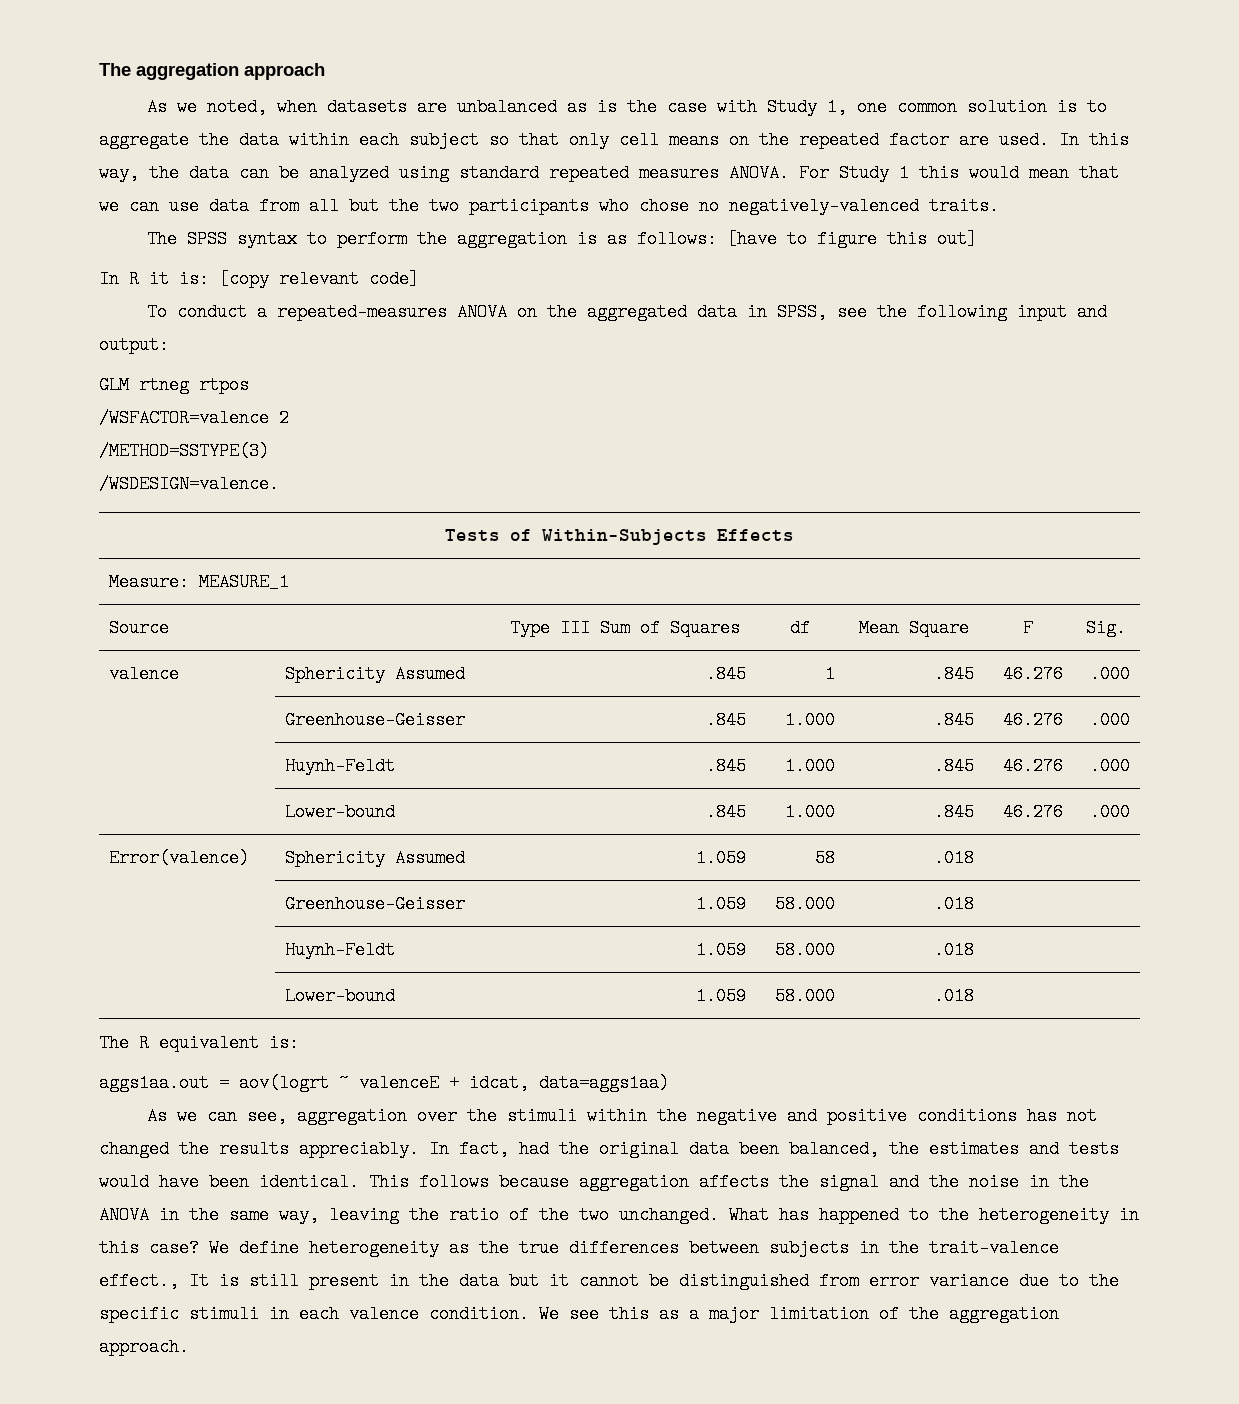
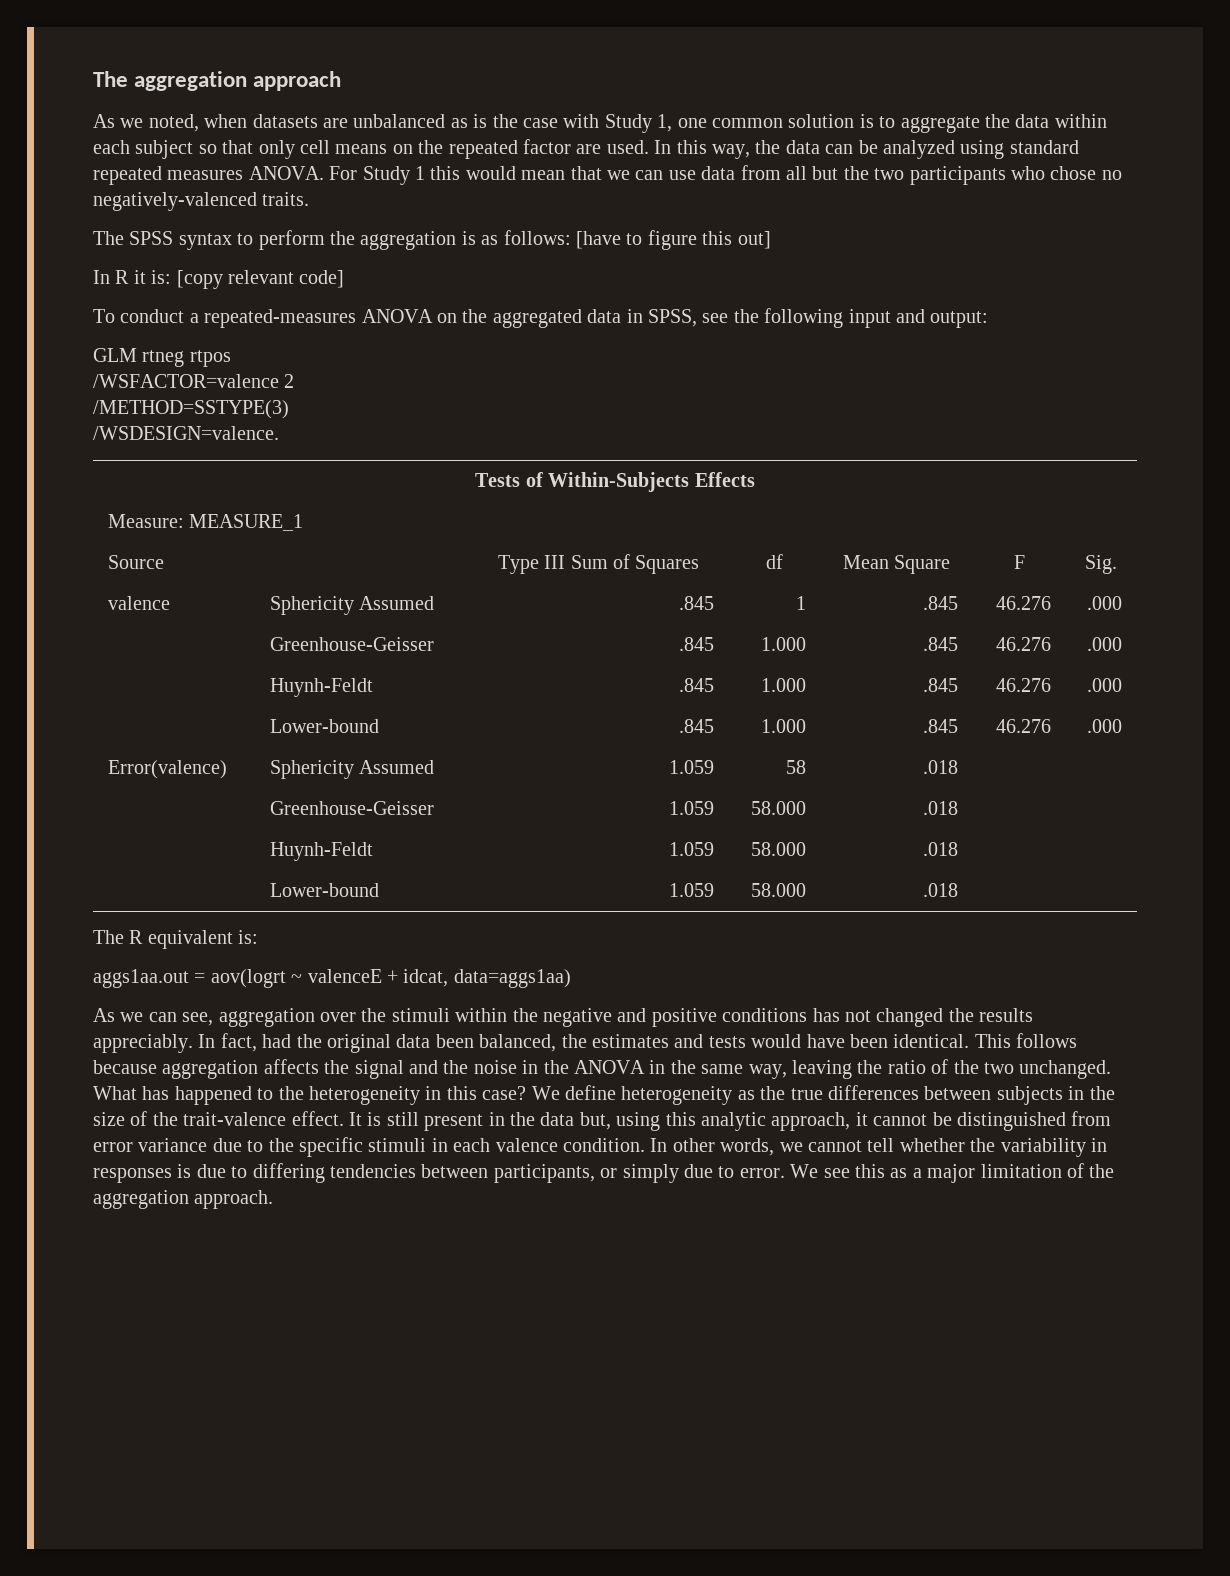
[929,1239,1059,1257] [99,1272,179,1290] trait-valence effect., -> [93,1111,344,1126] size of the trait-valence effect.
[509,1272,539,1290] but -> [579,1112,851,1131] but, using this analytic approach,
(529, 1314) none -> [650,1138,1107,1157] [93,1163,785,1183] In other words, we cannot tell whether the variability in responses is due to differing tendencies between participants, or simply due to error.

